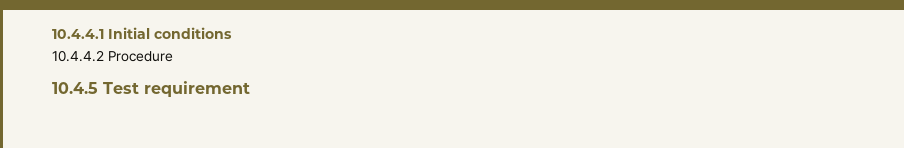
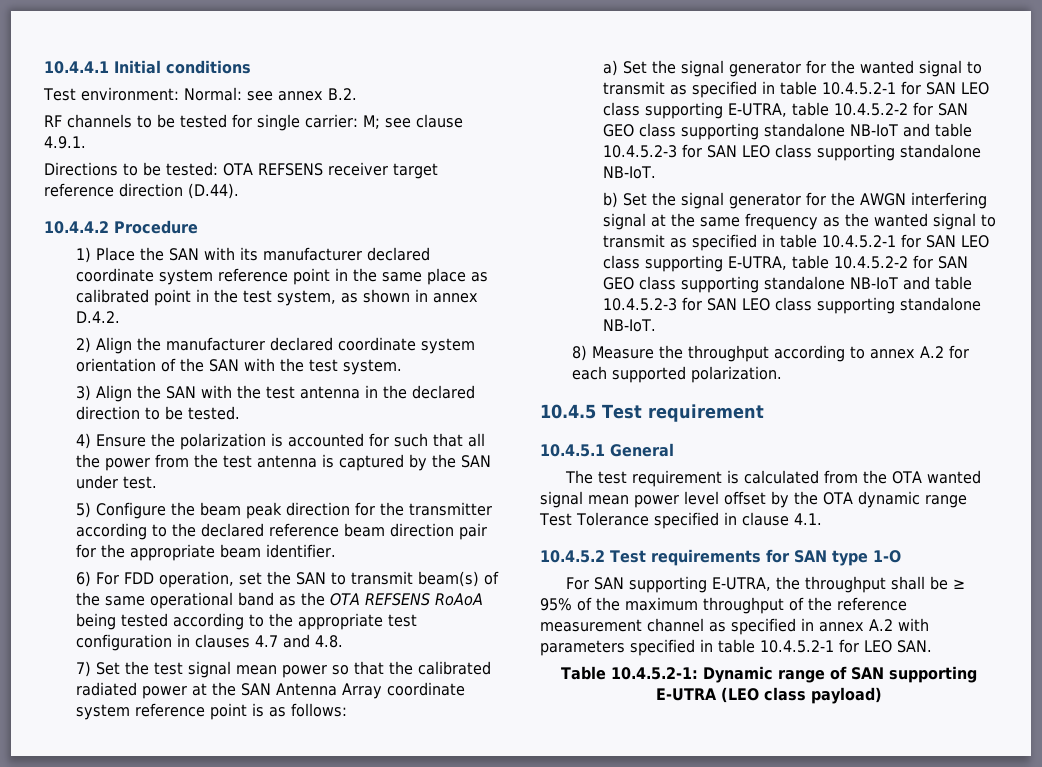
[52,50,173,62] [52,81,250,97] 10.4.4.2 Procedure // 10.4.5 Test requirement -> [43,87,357,101] [44,114,463,131] [44,136,86,149] [44,162,438,179] [44,183,239,199] [44,220,198,234] [75,247,430,263] [75,268,488,285] [75,289,478,306] [75,311,120,323] [75,337,475,354] [75,358,402,375] [75,385,475,402] [75,406,240,420] [75,433,485,450] [75,454,491,471] [75,475,157,489] [75,502,492,519] [75,523,487,540] [75,544,336,561] [75,571,499,588] [75,592,483,609] [75,613,417,630] [75,634,343,651] [75,661,491,678] [75,682,465,699] [75,703,347,720] [603,60,983,77] [603,81,990,98] [603,102,969,119] [603,123,973,140] [603,144,982,161] [603,166,657,179] [603,192,988,209] [603,213,997,230] [603,234,990,251] [603,255,969,272] [603,276,973,293] [603,297,982,314] [603,319,657,332] [571,345,969,362] [571,366,782,383] [540,404,764,422] [540,443,674,457] [565,470,982,487] [540,491,967,508] [539,512,822,529] [540,549,901,566] [566,576,966,593] [540,597,907,614] [540,618,929,635] [540,639,932,656] [561,666,977,683] [656,687,882,704] Test environment: Normal: see annex B.2. // RF channels to be tested for single carrier: M; see clause 4.9.1. // Directions to be tested: OTA REFSENS receiver target reference direction (D.44). // 10.4.4.2 Procedure // 1) Place the SAN with its manufacturer declared coordinate system reference point in the same place as calibrated point in the test system, as shown in annex D.4.2. // 2) Align the manufacturer declared coordinate system orientation of the SAN with the test system. // 3) Align the SAN with the test antenna in the declared direction to be tested. // 4) Ensure the polarization is accounted for such that all the power from the test antenna is captured by the SAN under test. // 5) Configure the beam peak direction for the transmitter according to the declared reference beam direction pair for the appropriate beam identifier. // 6) For FDD operation, set the SAN to transmit beam(s) of the same operational band as the OTA REFSENS RoAoA being tested according to the appropriate test configuration in clauses 4.7 and 4.8. // 7) Set the test signal mean power so that the calibrated radiated power at the SAN Antenna Array coordinate system reference point is as follows: // a) Set the signal generator for the wanted signal to transmit as specified in table 10.4.5.2-1 for SAN LEO class supporting E-UTRA, table 10.4.5.2-2 for SAN GEO class supporting standalone NB-IoT and table 10.4.5.2-3 for SAN LEO class supporting standalone NB-IoT. // b) Set the signal generator for the AWGN interfering signal at the same frequency as the wanted signal to transmit as specified in table 10.4.5.2-1 for SAN LEO class supporting E-UTRA, table 10.4.5.2-2 for SAN GEO class supporting standalone NB-IoT and table 10.4.5.2-3 for SAN LEO class supporting standalone NB-IoT. // 8) Measure the throughput according to annex A.2 for each supported polarization. // 10.4.5 Test requirement // 10.4.5.1 General // The test requirement is calculated from the OTA wanted signal mean power level offset by the OTA dynamic range Test Tolerance specified in clause 4.1. // 10.4.5.2 Test requirements for SAN type 1-O // For SAN supporting E-UTRA, the throughput shall be ≥ 95% of the maximum throughput of the reference measurement channel as specified in annex A.2 with parameters specified in table 10.4.5.2-1 for LEO SAN. // Table 10.4.5.2-1: Dynamic range of SAN supporting E-UTRA (LEO class payload)

